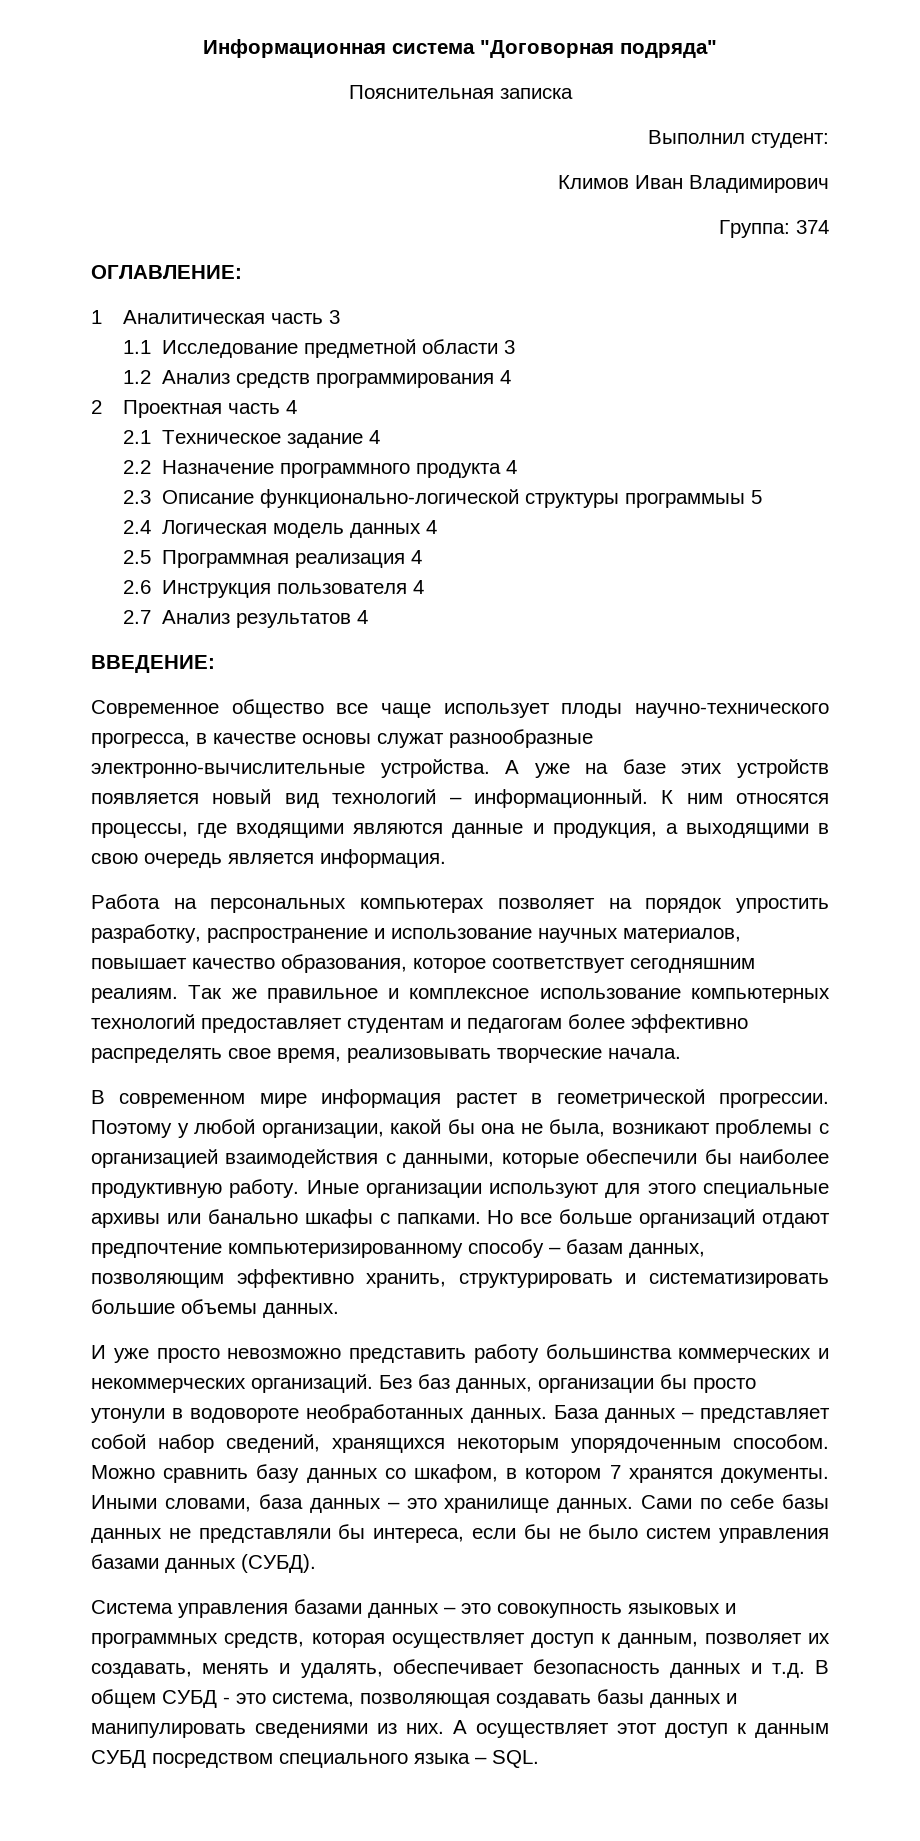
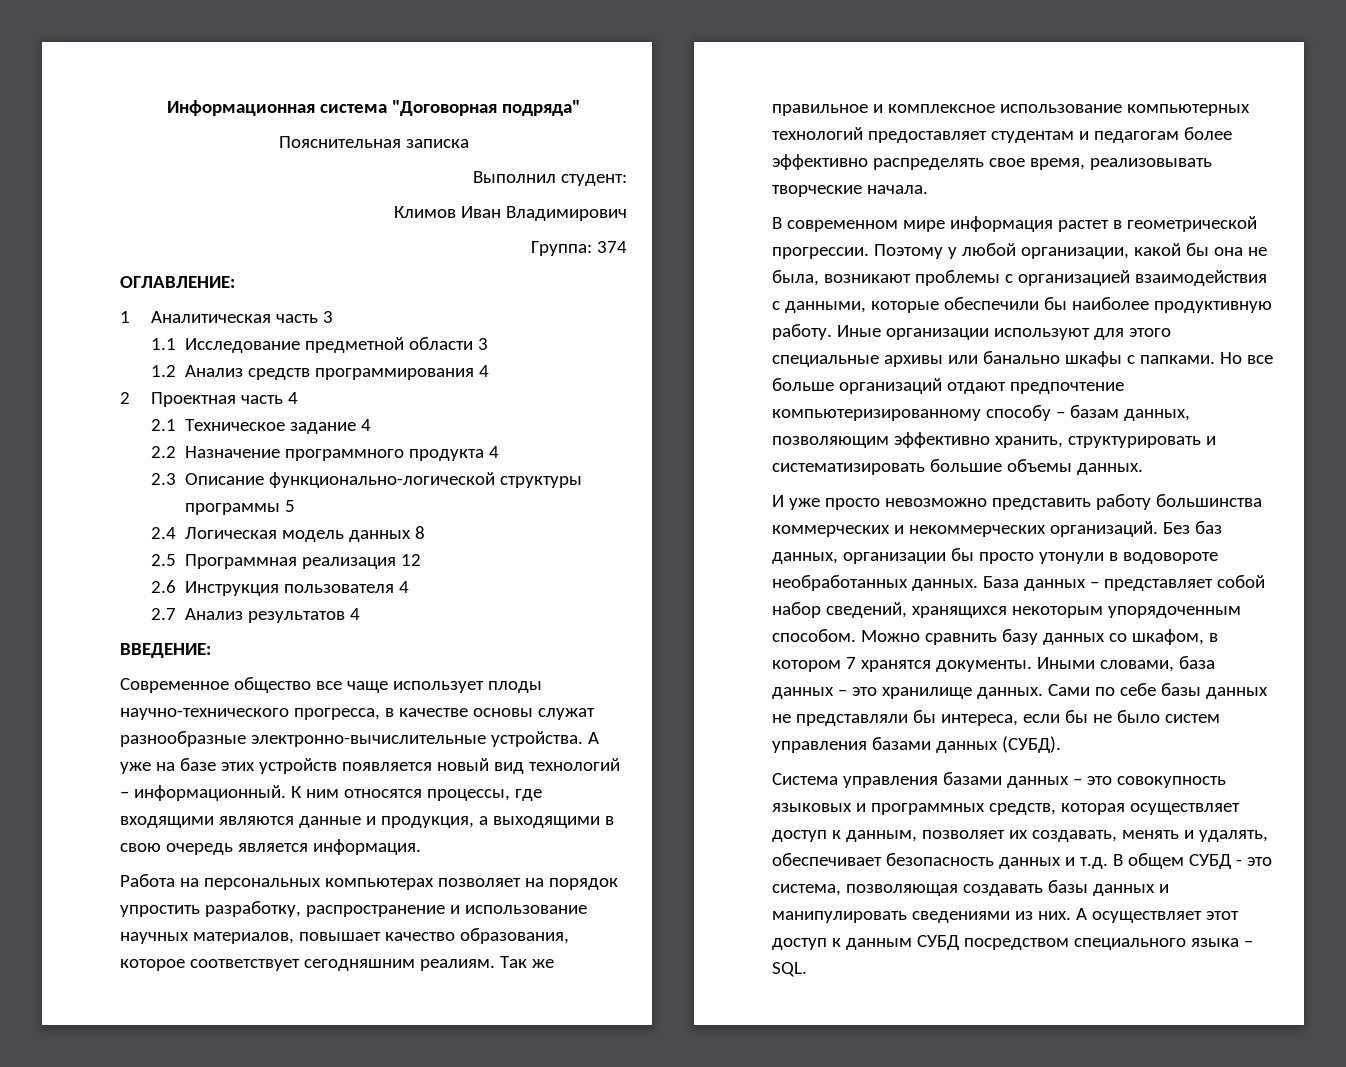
[624,493,745,508] программыы -> [185,503,281,515] программы
[425,520,437,534] 4 -> [415,526,426,539] 8
[410,550,422,564] 4 -> [401,554,422,566] 12

